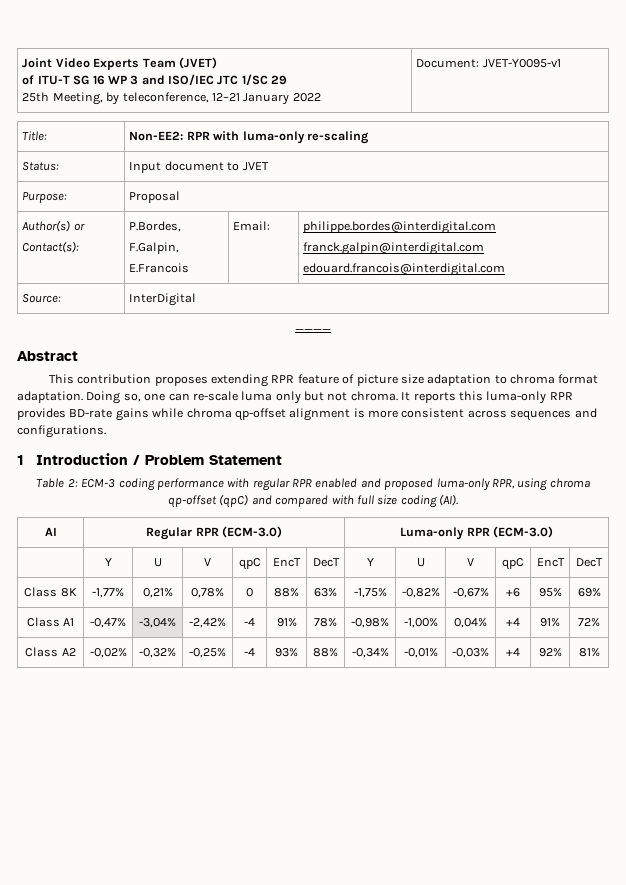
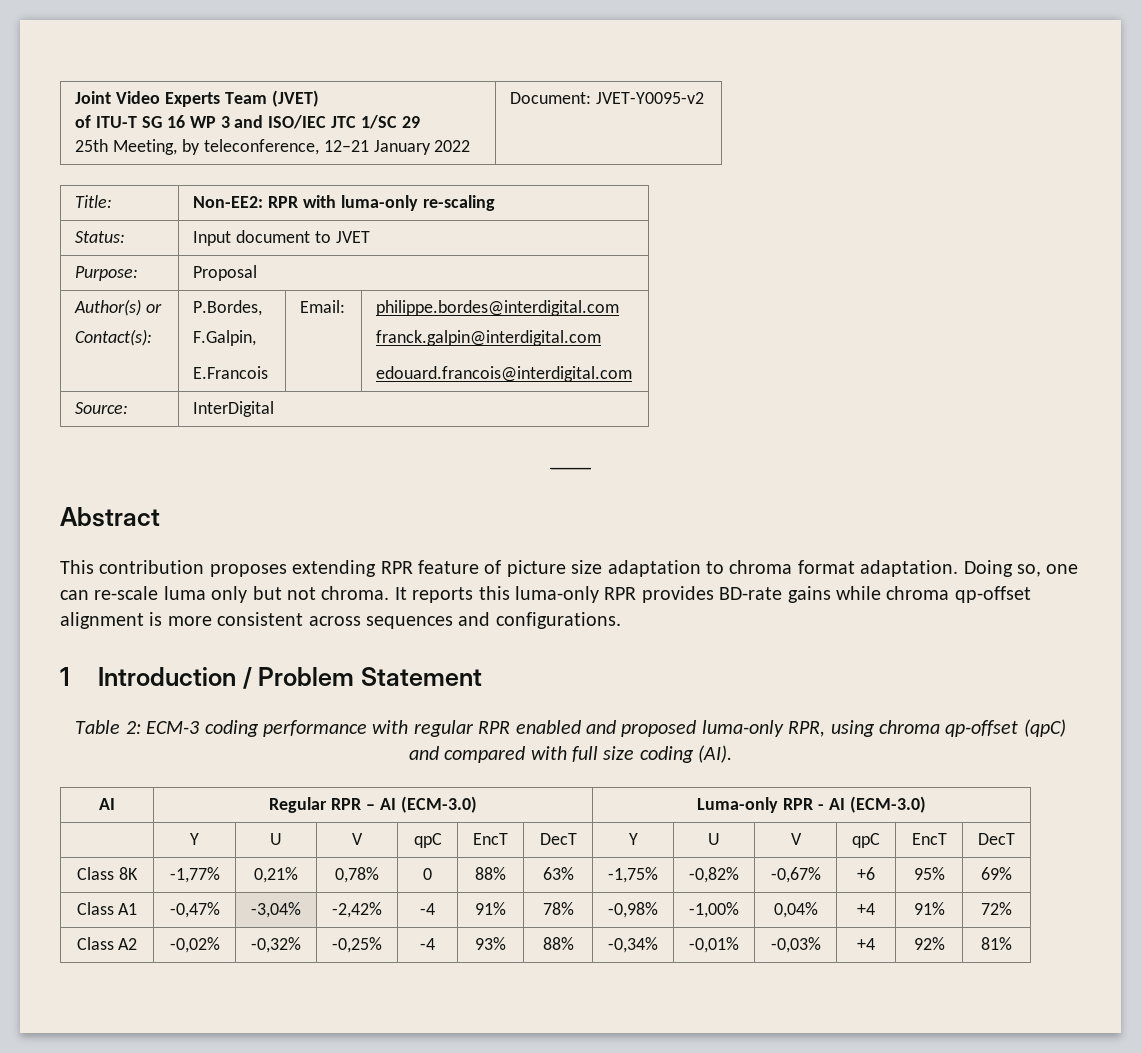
[482,59,561,68] JVET-Y0095-v1 -> [596,92,705,104] JVET-Y0095-v2
(219, 531) none -> [366,798,396,810] – AI
(490, 531) none -> [818,798,845,810] - AI

